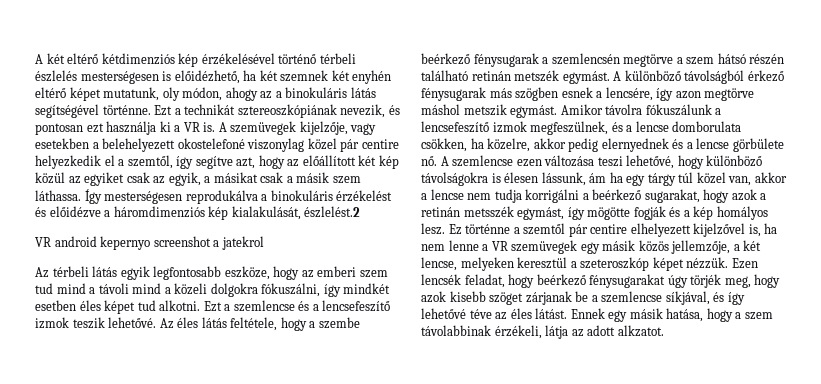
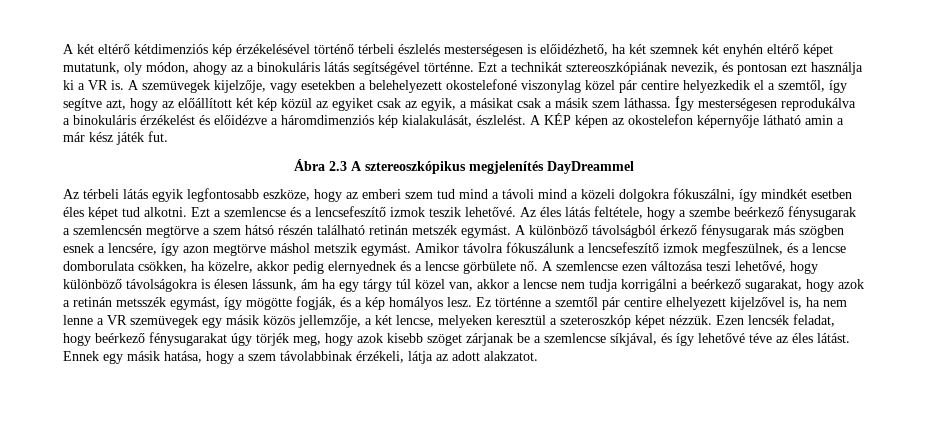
[304,206,361,218] [35,236,264,250] észlelést.2 // VR android kepernyo screenshot a jatekrol -> [476,113,844,128] [63,131,168,145] [293,159,634,174] észlelést. A KÉP képen az okostelefon képernyője látható amin a már kész játék fut. // Ábra 2.3 A sztereoszkópikus megjelenítés DayDreammel
[633,206,666,220] fogják -> [296,296,336,310] fogják,
[617,325,664,337] alkzatot. -> [484,351,538,361] alakzatot.

